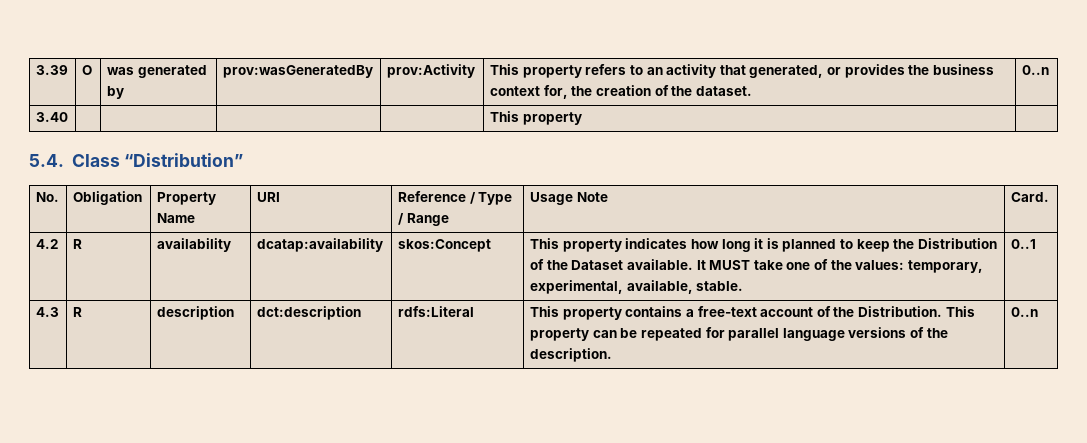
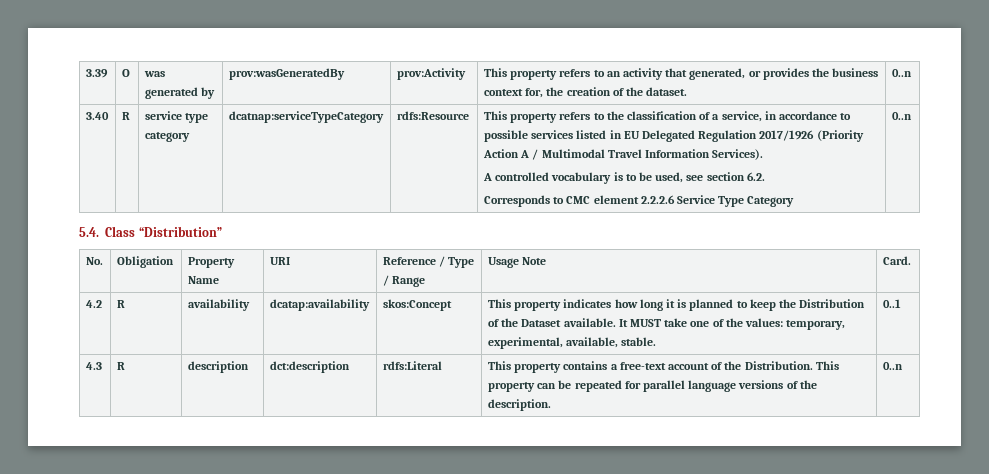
[489,111,582,125] | | | | This property | -> [121,112,130,120] [144,111,209,123] [144,132,190,142] [228,111,384,123] [396,111,469,120] [483,111,852,123] [483,130,864,142] [482,149,764,160] [482,172,765,184] [483,195,795,207] [891,112,912,120] R | service type category | dcatnap:serviceTypeCategory | rdfs:Resource | This property refers to the classification of a service, in accordance to possible services listed in EU Delegated Regulation 2017/1926 (Priority Action A / Multimodal Travel Information Services). // A controlled vocabulary is to be used, see section 6.2. // Corresponds to CMC element 2.2.2.6 Service Type Category | 0..n

